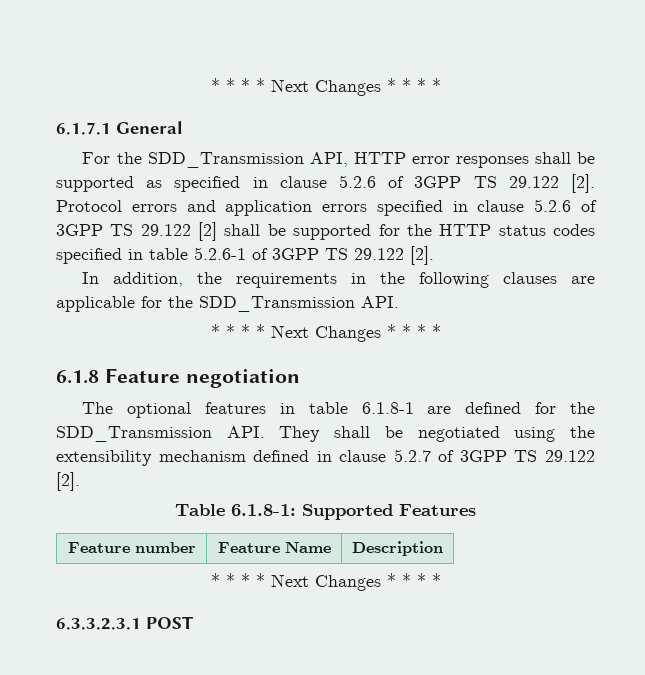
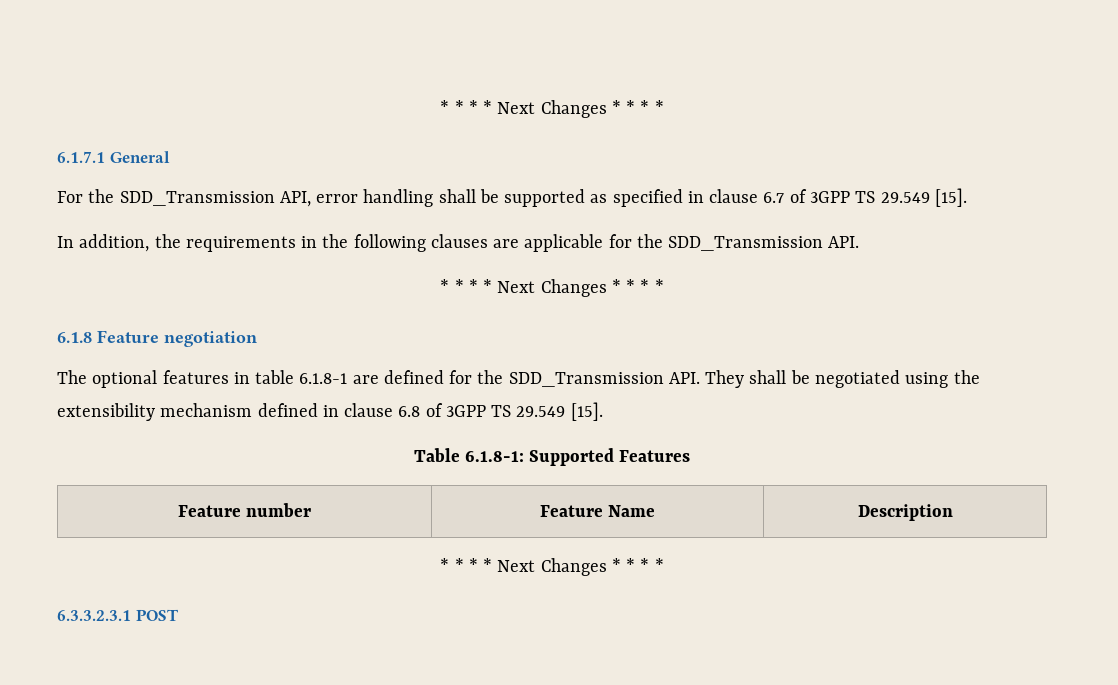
[353,152,529,168] HTTP error responses -> [316,189,434,207] error handling
[338,174,595,193] [56,199,597,216] [56,222,596,241] [56,246,434,265] 5.2.6 of 3GPP TS 29.122 [2]. Protocol errors and application errors specified in clause 5.2.6 of 3GPP TS 29.122 [2] shall be supported for the HTTP status codes specified in table 5.2.6-1 of 3GPP TS 29.122 [2]. -> [763,188,967,207] 6.7 of 3GPP TS 29.549 [15].
[393,449,595,462] [56,472,80,491] 5.2.7 of 3GPP TS 29.122 [2]. -> [398,402,603,421] 6.8 of 3GPP TS 29.549 [15].

